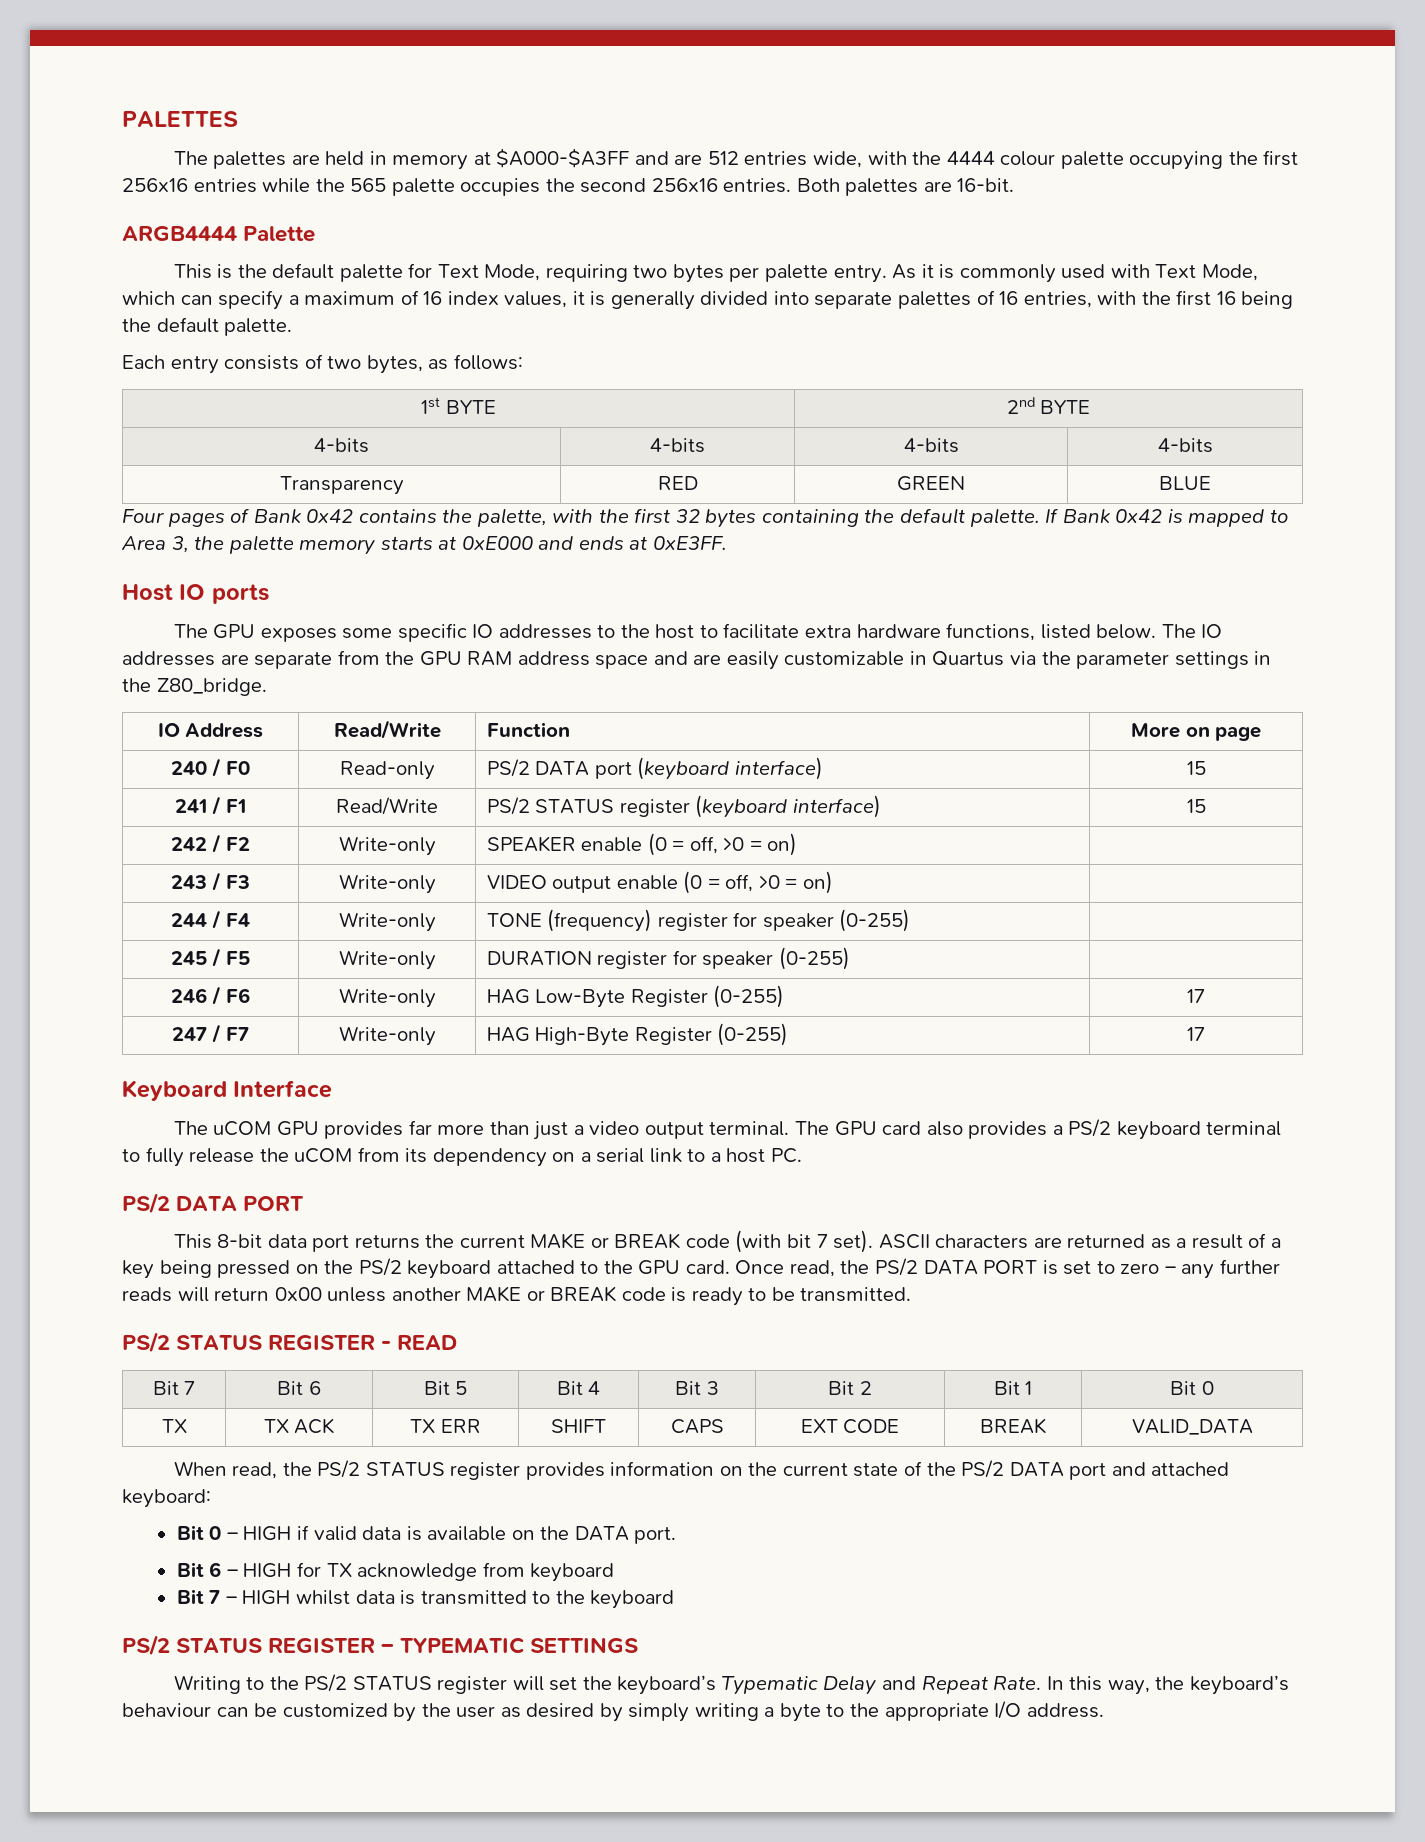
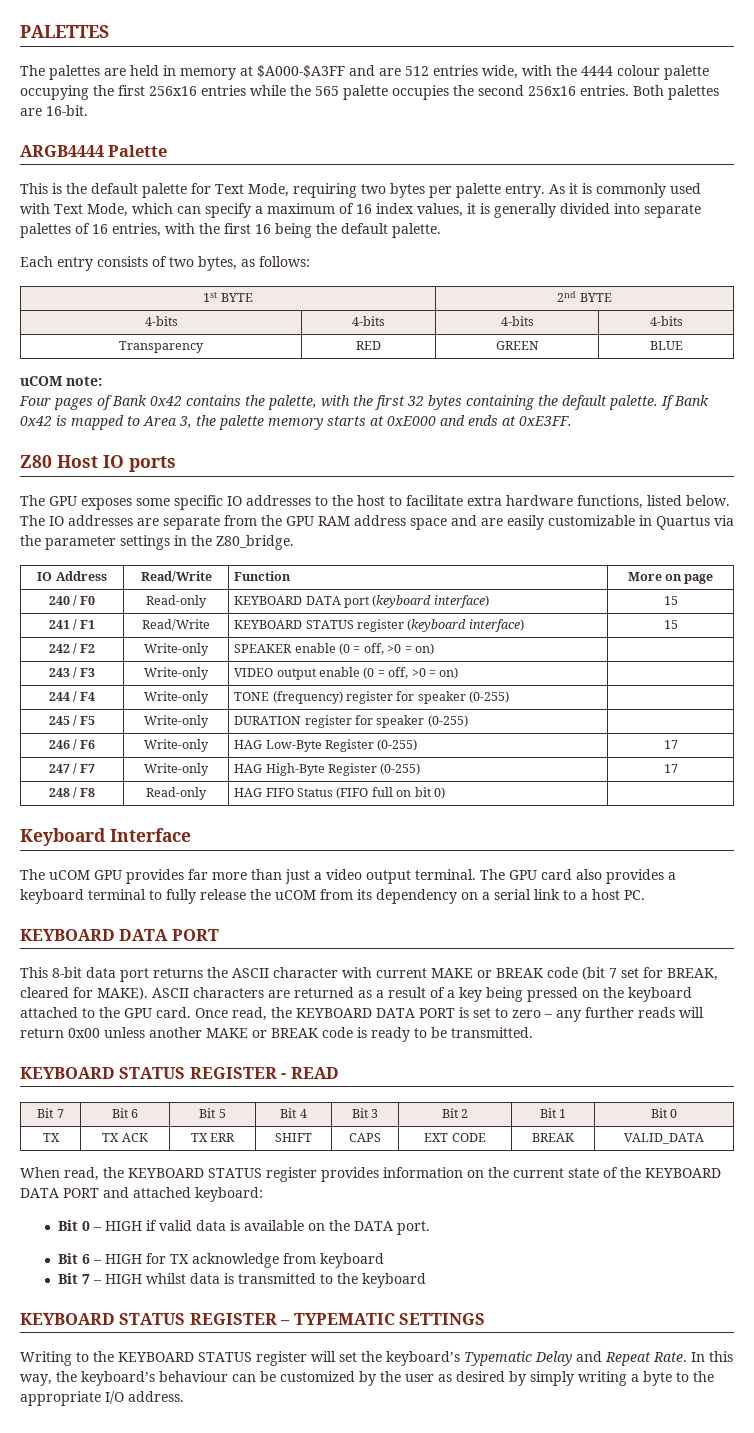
(1211, 483) none -> [20,376,102,386] // uCOM note:
(727, 543) none -> [20,455,52,468] Z80
[486,759,530,777] PS/2 -> [234,596,303,605] KEYBOARD
[486,797,530,815] PS/2 -> [234,620,303,629] KEYBOARD
(1205, 1034) none -> [48,787,96,798] [146,787,207,800] [234,787,445,799] // 248 / F8 | Read-only | HAG FIFO Status (FIFO full on bit 0) |
[1068,1119,1112,1137] PS/2 -> (676, 876) none
[122,1193,170,1214] PS/2 -> [20,929,115,941] KEYBOARD
(455, 1241) none -> [232,967,372,978] ASCII character with
[735,1230,874,1253] (with bit 7 set). -> [582,967,718,981] [20,987,148,1000] (bit 7 set for BREAK, cleared for MAKE).
[358,1258,402,1276] PS/2 -> (624, 992) none
[875,1258,919,1276] PS/2 -> [296,1008,372,1018] KEYBOARD
[122,1332,170,1353] PS/2 -> [20,1067,115,1079] KEYBOARD
[317,1460,361,1478] PS/2 -> [128,1168,204,1178] KEYBOARD
[961,1460,1107,1480] PS/2 DATA port -> [645,1168,721,1178] [20,1188,99,1198] KEYBOARD DATA PORT
[122,1635,170,1656] PS/2 -> [20,1313,115,1325] KEYBOARD
[304,1674,348,1692] PS/2 -> [118,1352,194,1362] KEYBOARD

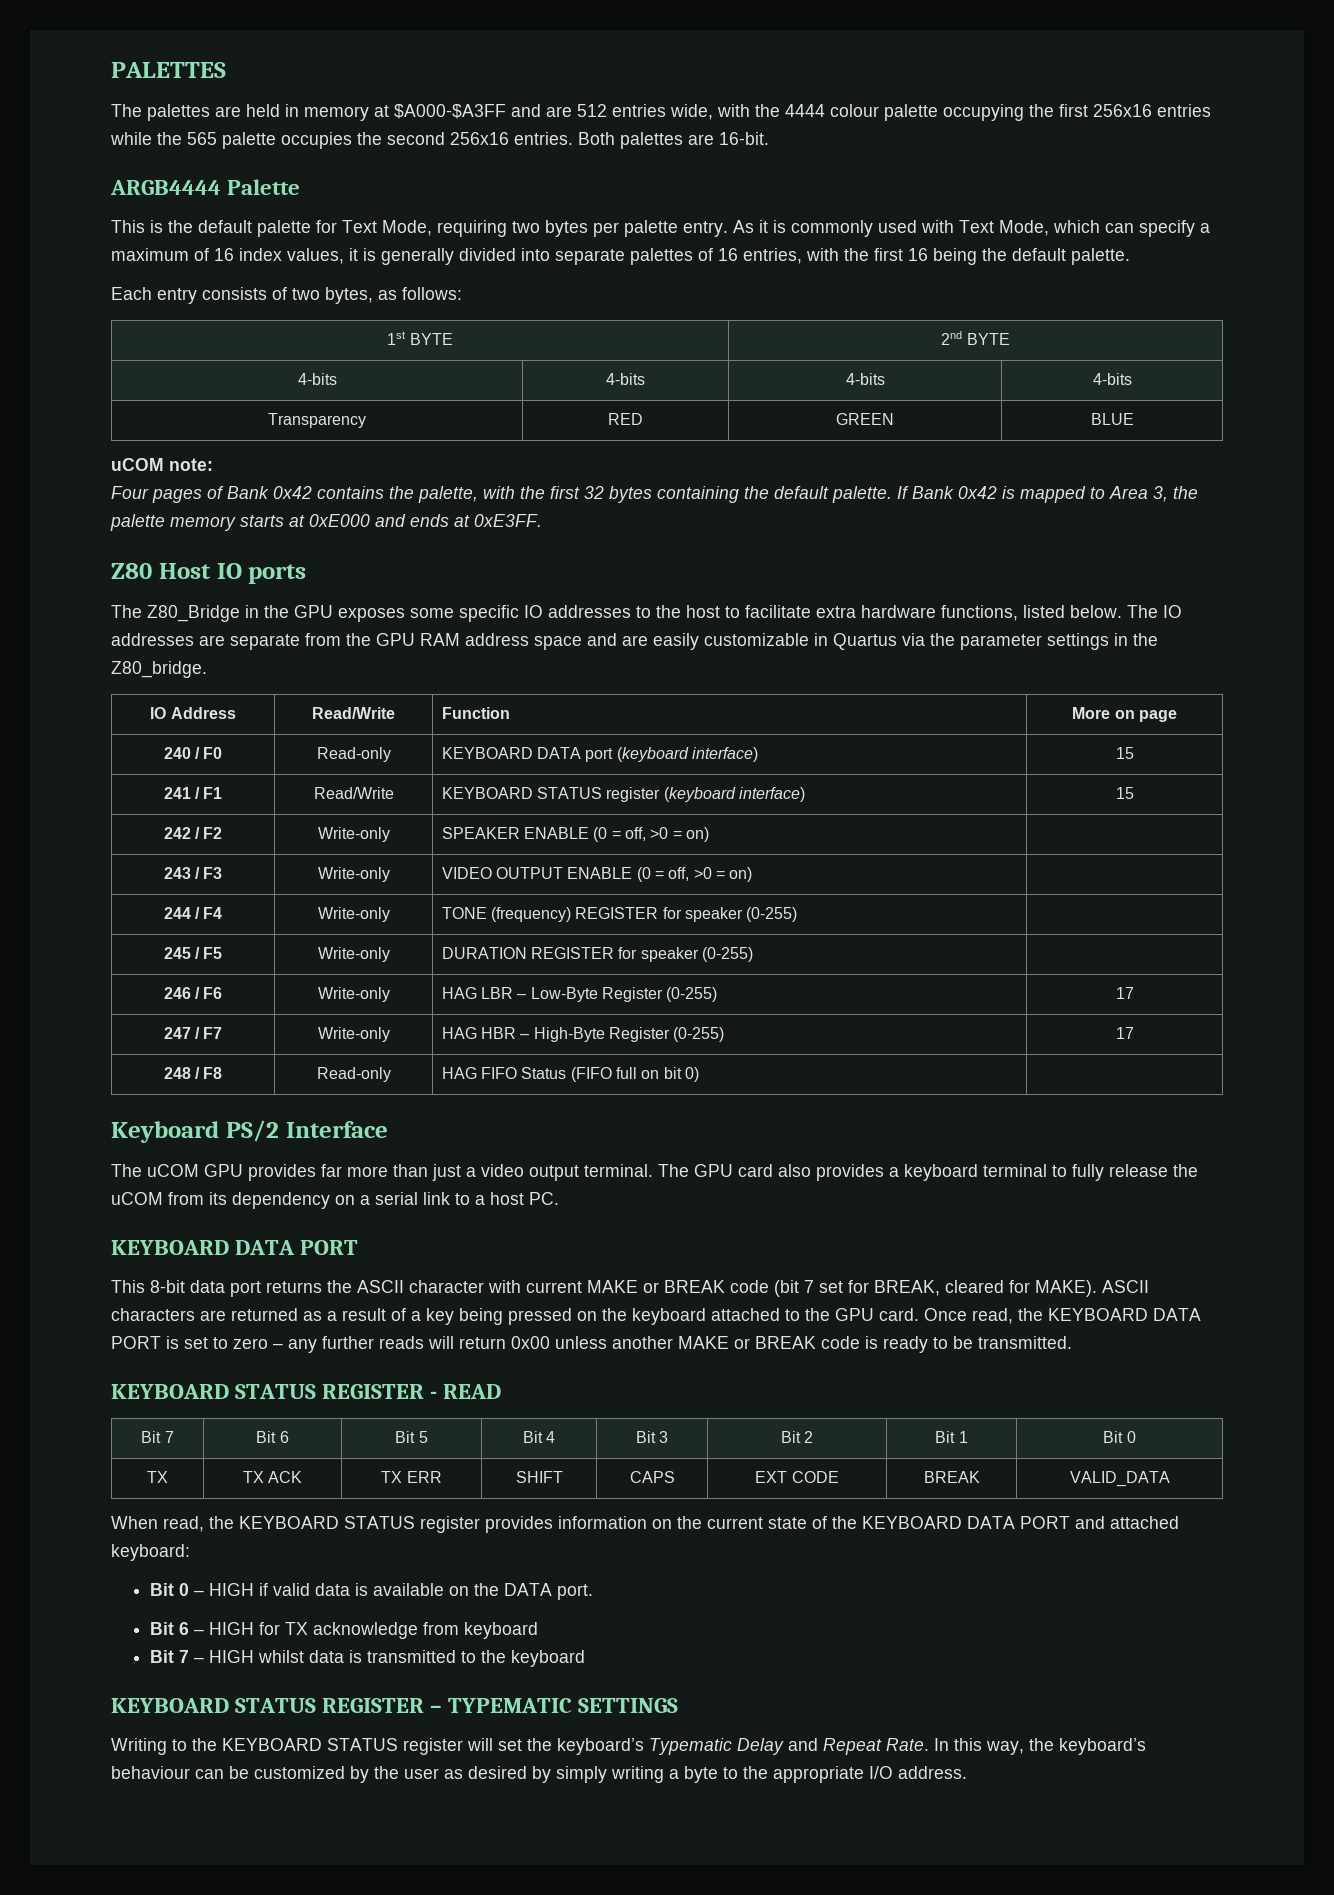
(45, 500) none -> [147,605,289,622] Z80_Bridge in the
[294,643,336,653] enable -> [524,827,590,839] ENABLE
[276,667,361,680] output enable -> [496,867,633,879] OUTPUT ENABLE
[346,691,394,704] register -> [575,907,659,919] REGISTER
[304,715,352,728] register -> [531,947,615,959] REGISTER
(263, 744) none -> [481,987,527,999] LBR –
(263, 768) none -> [481,1027,530,1039] HBR –
(106, 837) none -> [225,1120,279,1142] PS/2

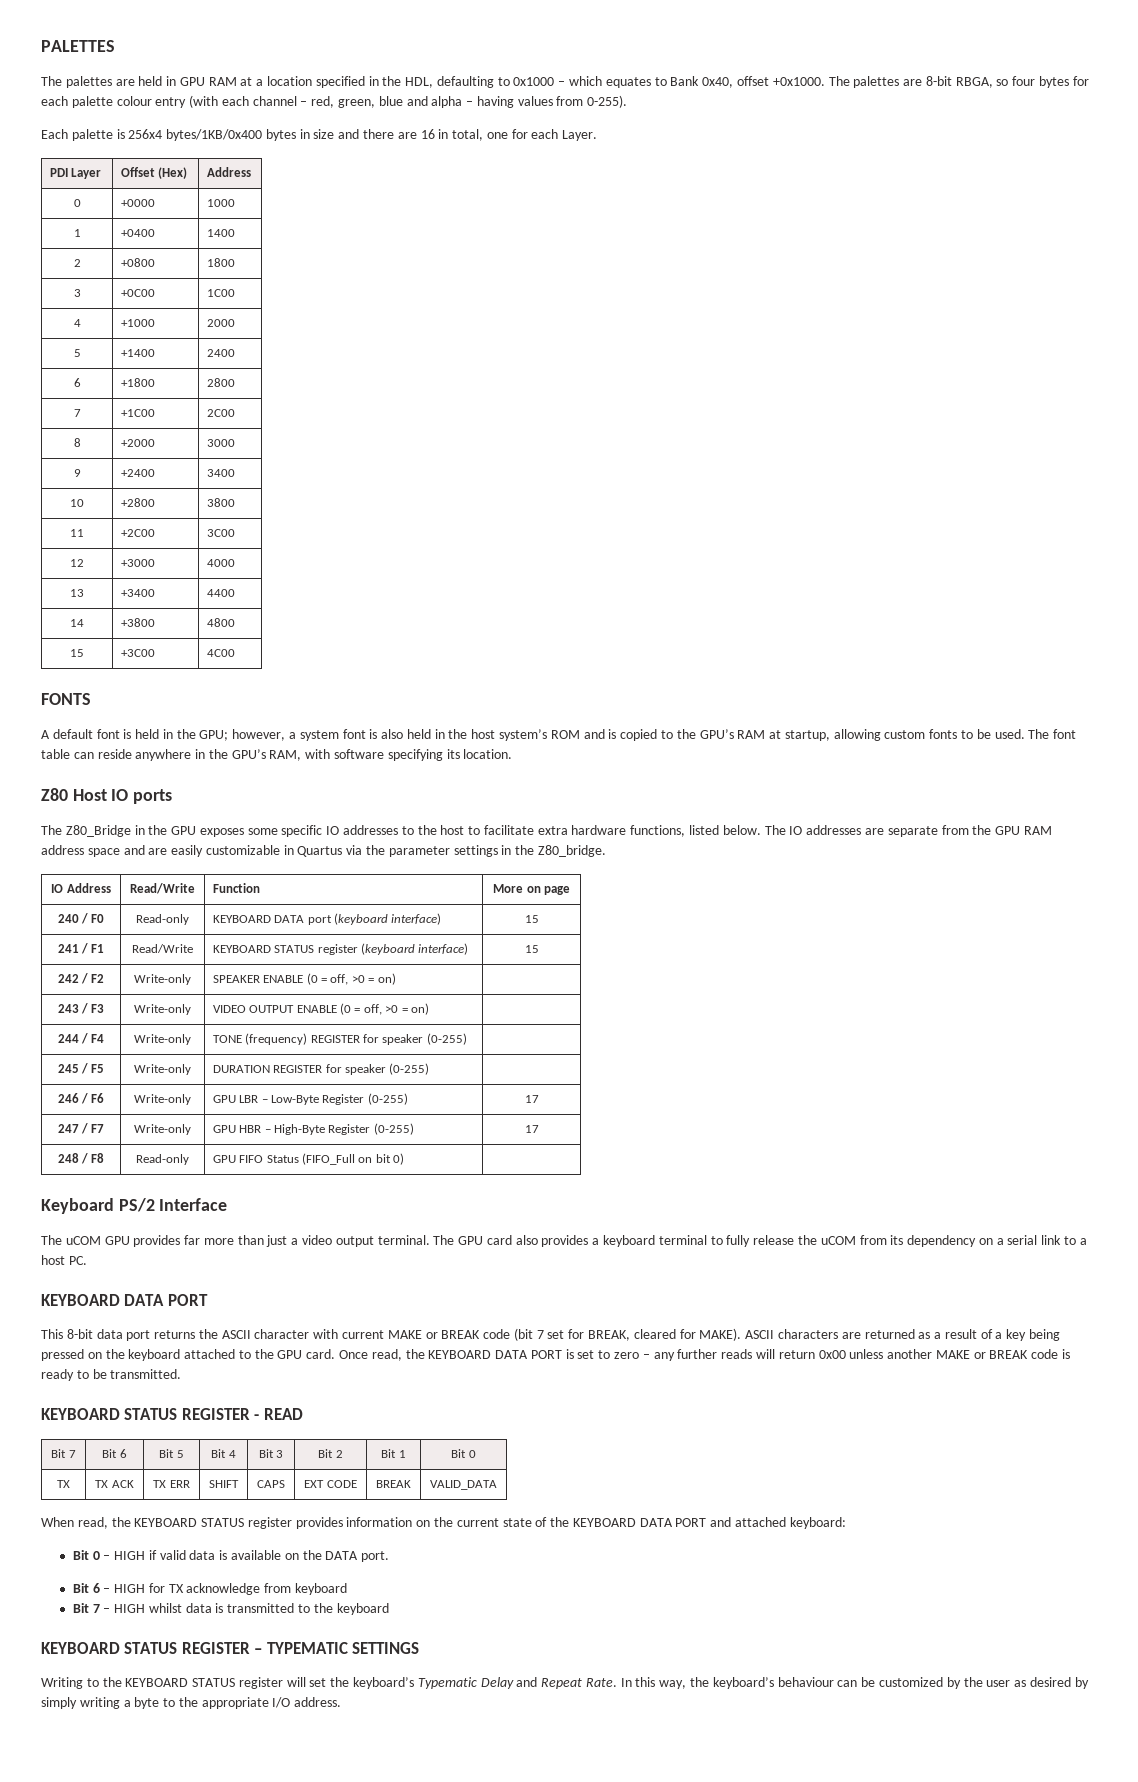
[304,104,1211,121] [110,132,769,149] [110,179,301,195] [111,220,1210,237] [111,248,1130,265] [111,287,462,304] [387,331,453,345] [941,331,1010,345] [297,373,337,385] [606,373,645,385] [845,373,885,385] [1092,373,1132,385] [268,413,366,428] [608,413,643,425] [836,413,894,425] [1090,413,1134,425] [111,458,213,471] [111,486,1198,503] [110,514,542,531] memory at $A000-$A3FF and are 512 entries wide, with the 4444 colour palette occupying the first 256x16 entries while the 565 palette occupies the second 256x16 entries. Both palettes are 16-bit. // ARGB4444 Palette // This is the default palette for Text Mode, requiring two bytes per palette entry. As it is commonly used with Text Mode, which can specify a maximum of 16 index values, it is generally divided into separate palettes of 16 entries, with the first 16 being the default palette. // Each entry consists of two bytes, as follows: // 1st BYTE | 2nd BYTE // 4-bits | 4-bits | 4-bits | 4-bits // Transparency | RED | GREEN | BLUE // uCOM note: // Four pages of Bank 0x42 contains the palette, with the first 32 bytes containing the default palette. If Bank 0x42 is mapped to Area 3, the palette memory starts at 0xE000 and ends at 0xE3FF. -> [179,76,1089,88] [41,95,628,108] [41,129,598,141] [49,168,102,179] [120,167,188,179] [206,167,251,177] [73,199,81,207] [120,199,155,207] [206,199,235,207] [73,229,81,237] [120,229,155,237] [206,229,235,237] [73,259,81,267] [120,258,155,267] [206,258,235,267] [73,289,81,297] [120,289,155,297] [206,289,235,297] [73,319,81,327] [120,319,155,327] [206,319,235,327] [73,349,81,357] [120,349,155,357] [206,349,235,357] [73,378,81,387] [120,378,155,387] [206,378,235,387] [73,409,81,417] [120,409,155,417] [206,409,235,417] [73,438,81,447] [120,439,155,447] [206,439,235,447] [73,469,81,477] [120,469,155,477] [206,469,235,477] [70,499,84,507] [120,498,155,507] [206,498,235,507] [70,529,84,537] [120,529,155,537] [206,529,235,537] [70,559,84,567] [120,559,155,567] [206,559,235,567] [70,589,84,597] [120,589,155,597] [206,589,235,597] [70,619,84,627] [120,618,155,627] [206,618,235,627] [70,649,84,657] [120,649,155,657] [206,649,235,657] [41,693,91,705] [41,729,1077,741] [41,749,513,761] GPU RAM at a location specified in the HDL, defaulting to 0x1000 – which equates to Bank 0x40, offset +0x1000. The palettes are 8-bit RBGA, so four bytes for each palette colour entry (with each channel – red, green, blue and alpha – having values from 0-255). // Each palette is 256x4 bytes/1KB/0x400 bytes in size and there are 16 in total, one for each Layer. // PDI Layer | Offset (Hex) | Address // 0 | +0000 | 1000 // 1 | +0400 | 1400 // 2 | +0800 | 1800 // 3 | +0C00 | 1C00 // 4 | +1000 | 2000 // 5 | +1400 | 2400 // 6 | +1800 | 2800 // 7 | +1C00 | 2C00 // 8 | +2000 | 3000 // 9 | +2400 | 3400 // 10 | +2800 | 3800 // 11 | +2C00 | 3C00 // 12 | +3000 | 4000 // 13 | +3400 | 4400 // 14 | +3800 | 4800 // 15 | +3C00 | 4C00 // FONTS // A default font is held in the GPU; however, a system font is also held in the host system’s ROM and is copied to the GPU’s RAM at startup, allowing custom fonts to be used. The font table can reside anywhere in the GPU’s RAM, with software specifying its location.
[441,987,477,999] HAG -> [212,1095,236,1103] GPU
[441,1027,477,1039] HAG -> [212,1125,236,1133] GPU
[441,1067,477,1079] HAG -> [212,1155,236,1163] GPU
[570,1067,638,1082] (FIFO full -> [302,1153,356,1165] (FIFO_Full

